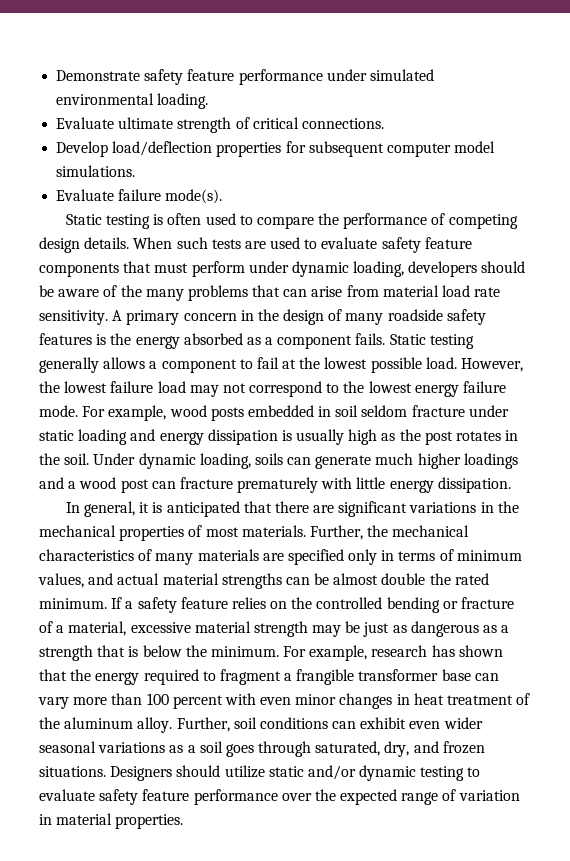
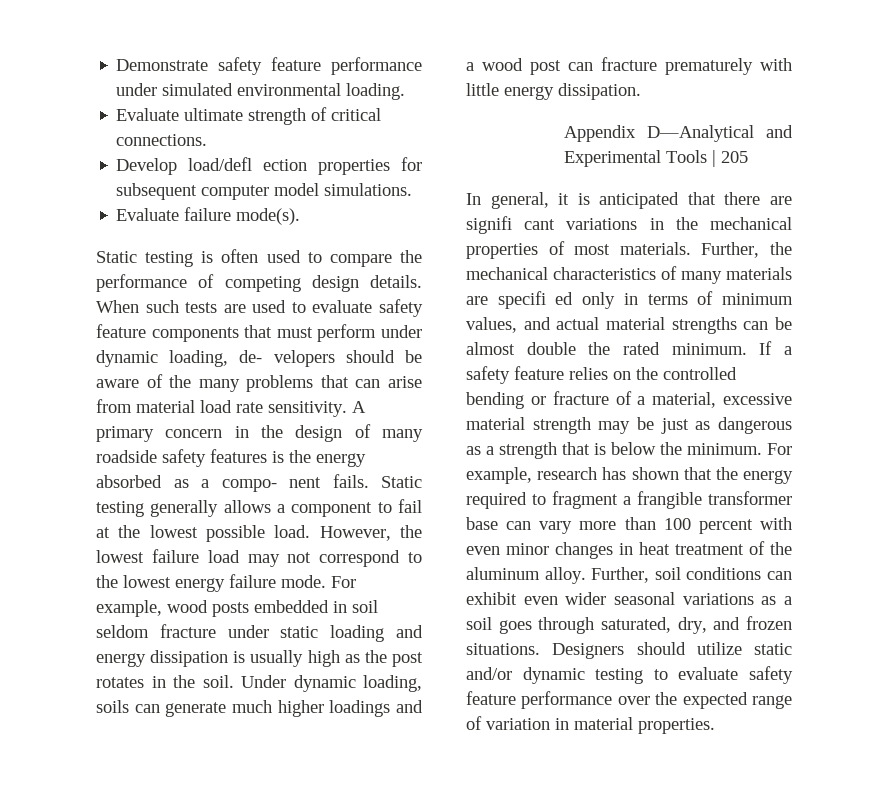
[112,141,213,156] load/deflection -> [188,157,308,171] load/defl ection
[408,261,478,277] developers -> [239,350,335,367] de- velopers
[277,335,353,349] component -> [221,477,321,492] compo- nent
(511, 485) none -> [563,125,793,142] [563,150,748,167] // Appendix D—Analytical and Experimental Tools | 205
[338,501,408,517] significant -> [466,216,556,234] signifi cant
[287,549,344,565] specified -> [497,291,574,309] specifi ed

